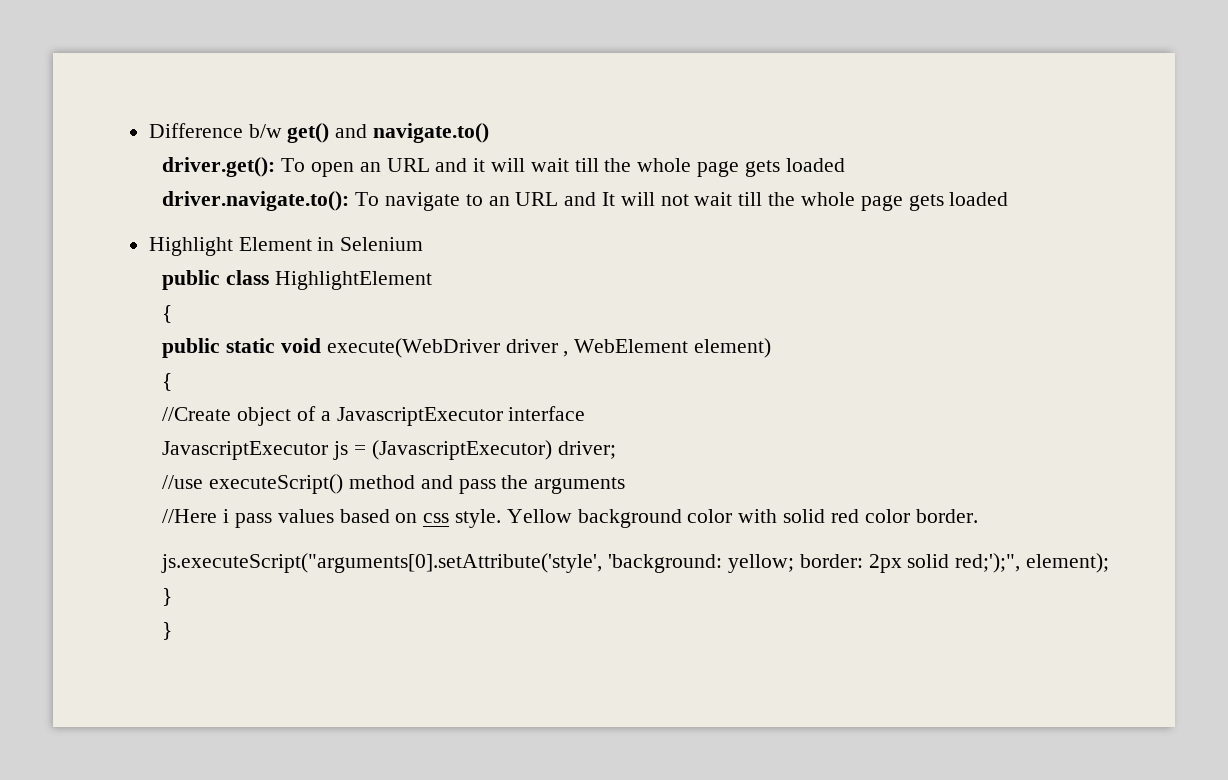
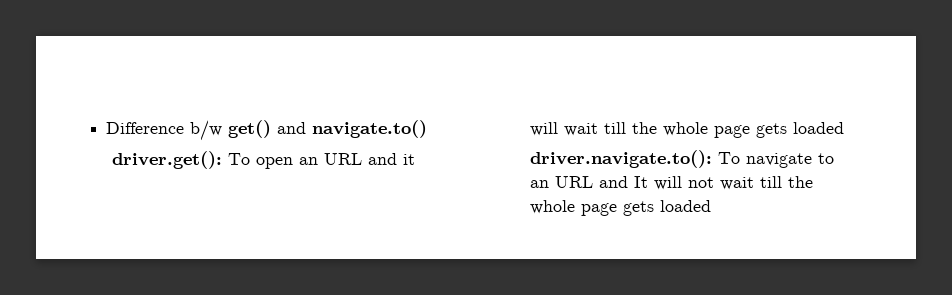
[148,237,424,256] [162,270,433,290] [162,305,173,323] [162,338,772,358] [162,373,173,391] [162,406,586,426] [162,440,616,460] [162,474,626,494] [162,509,978,528] [161,553,1110,573] [162,588,173,606] [162,622,173,640] // Highlight Element in Selenium // public class HighlightElement // { // public static void execute(WebDriver driver , WebElement element) // { // //Create object of a JavascriptExecutor interface // JavascriptExecutor js = (JavascriptExecutor) driver; // //use executeScript() method and pass the arguments // //Here i pass values based on css style. Yellow background color with solid red color border. // js.executeScript("arguments[0].setAttribute('style', 'background: yellow; border: 2px solid red;');", element); // } // } -> (712, 206) none

